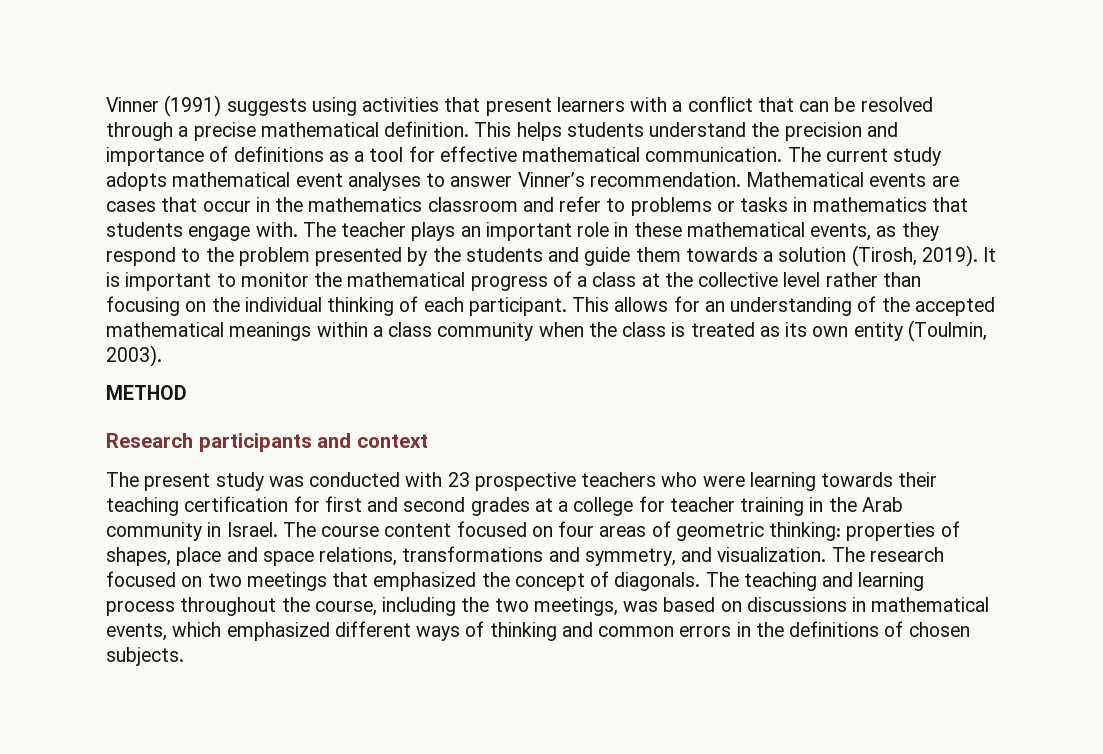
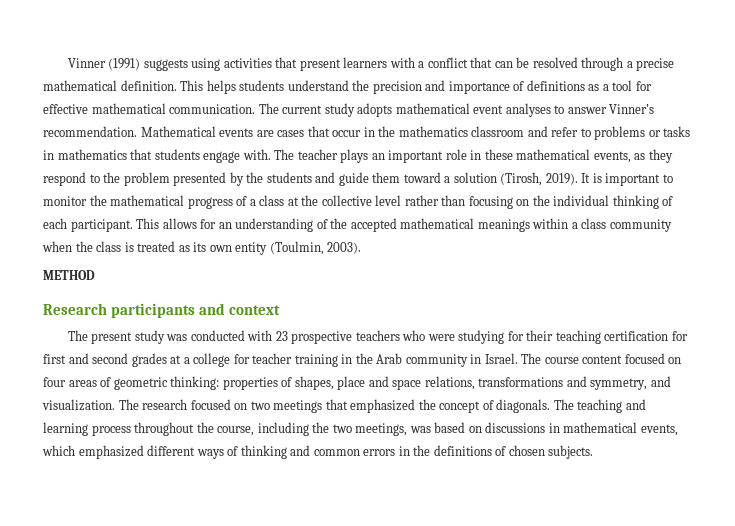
[685,247,758,262] towards -> [403,172,441,183] toward
[749,472,894,491] learning towards -> [458,330,524,344] studying for

